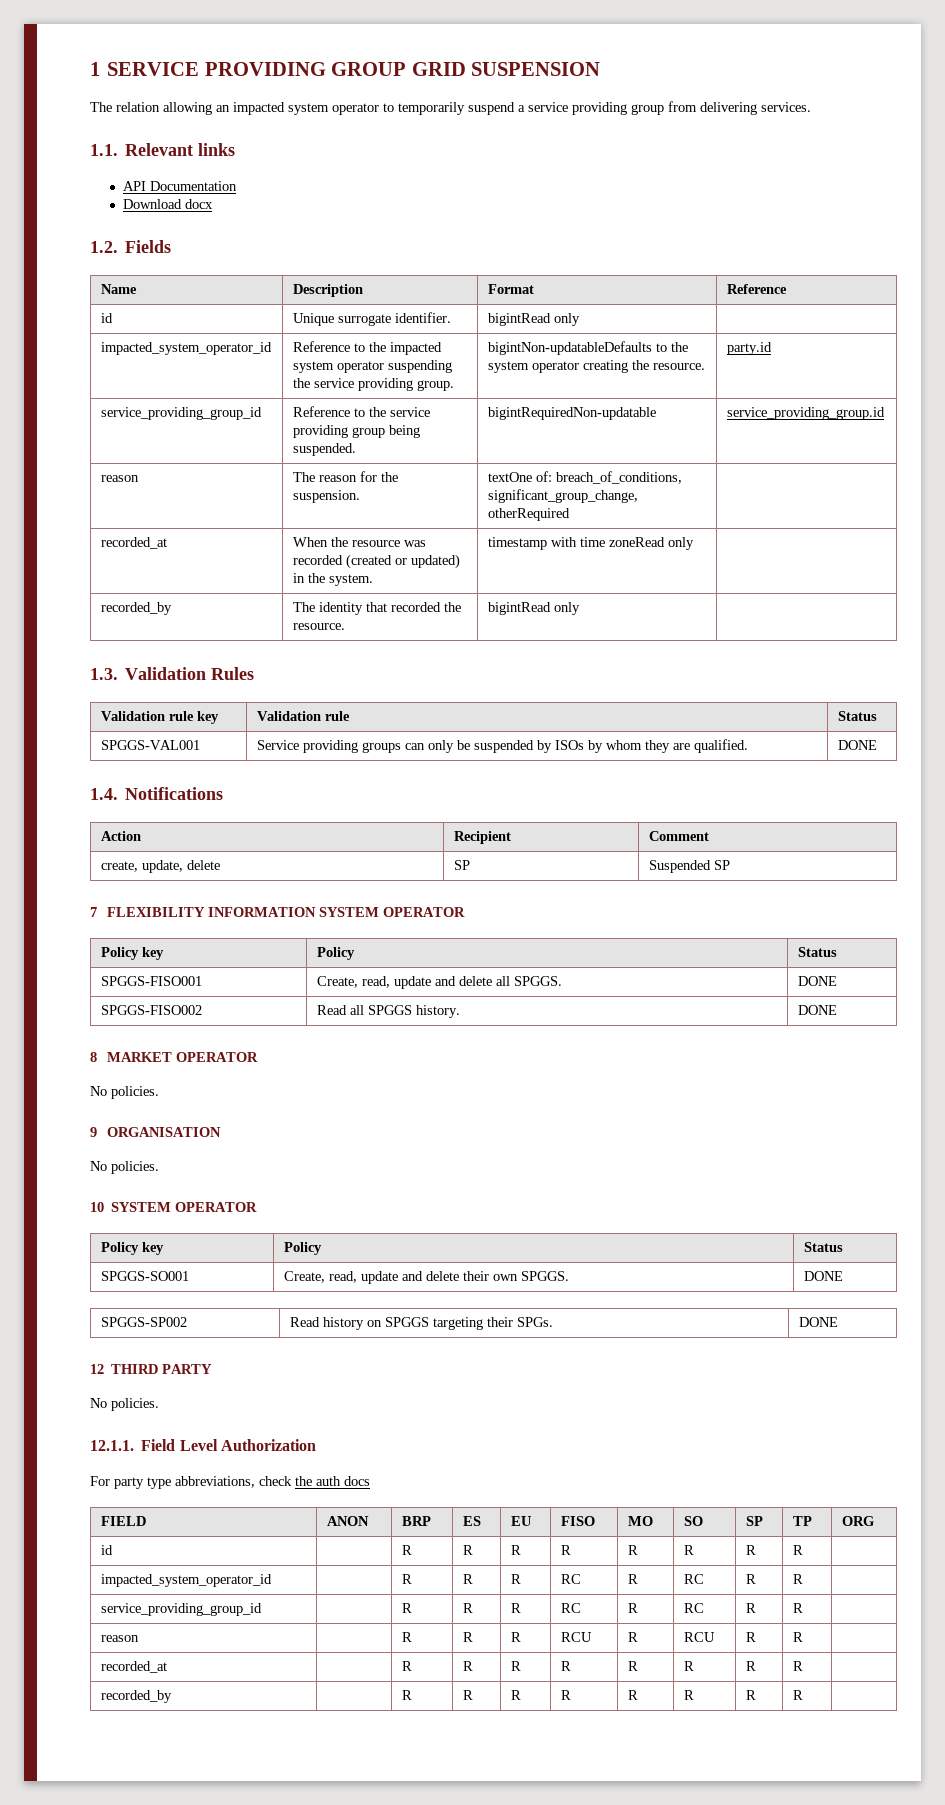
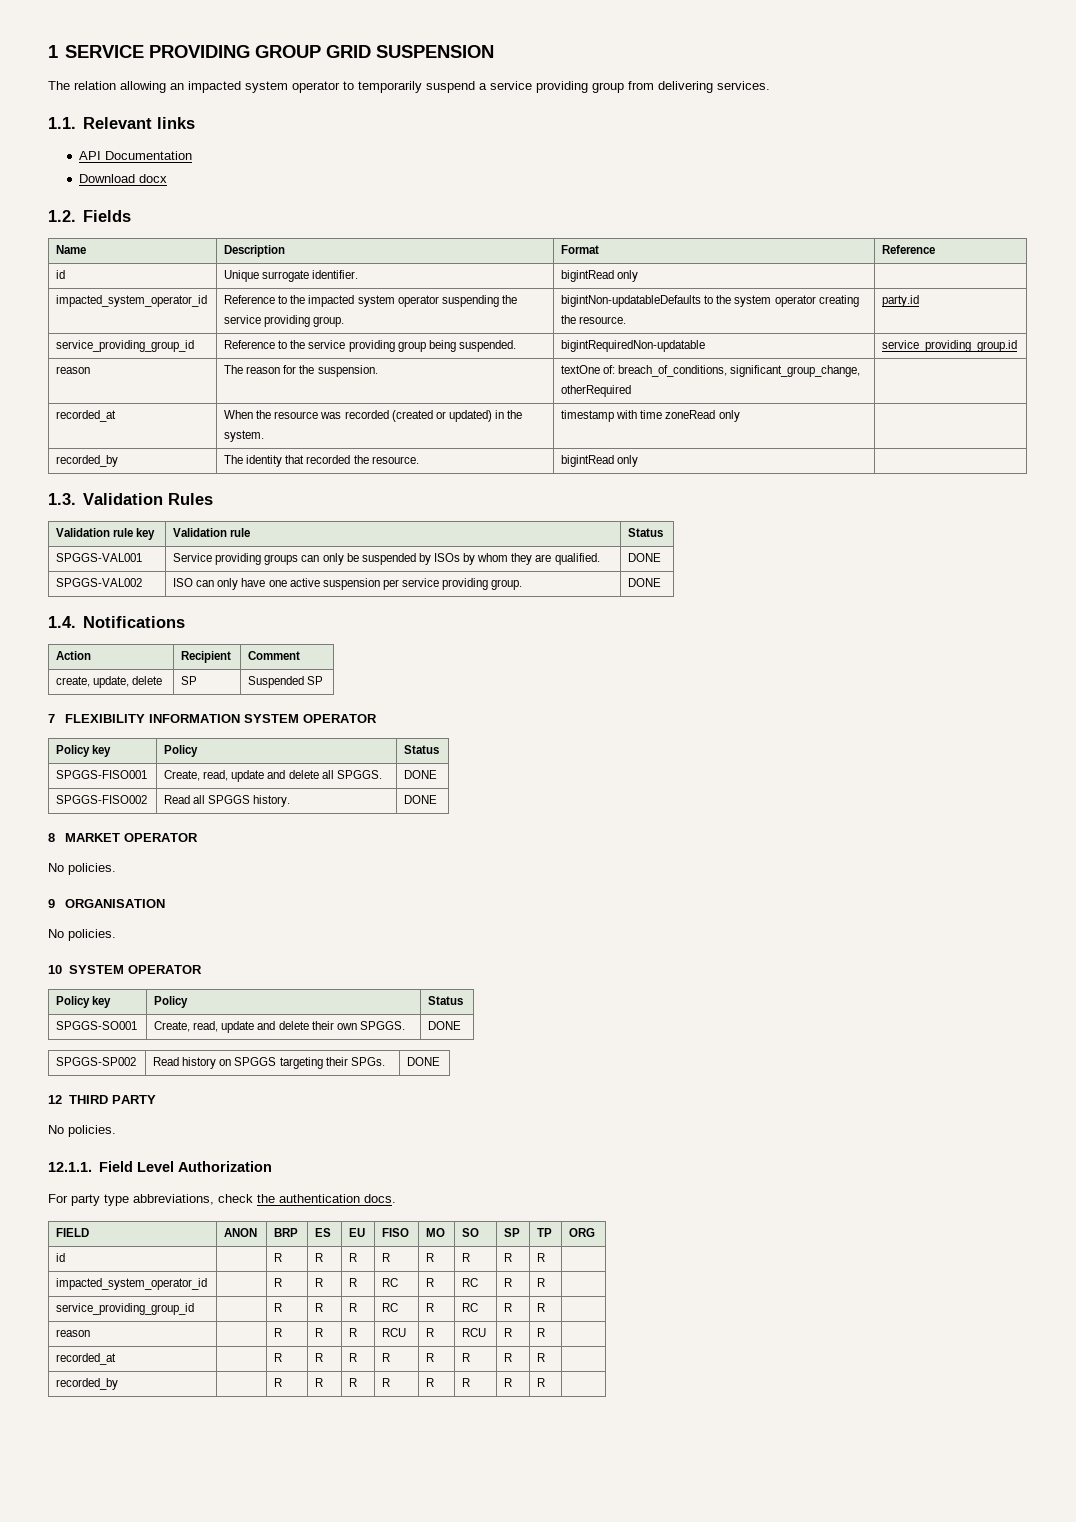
(877, 745) none -> [56,578,143,587] [173,578,523,590] [628,578,662,587] // SPGGS-VAL002 | ISO can only have one active suspension per service providing group. | DONE
[316,1476,370,1486] auth docs -> [279,1194,396,1203] authentication docs.

